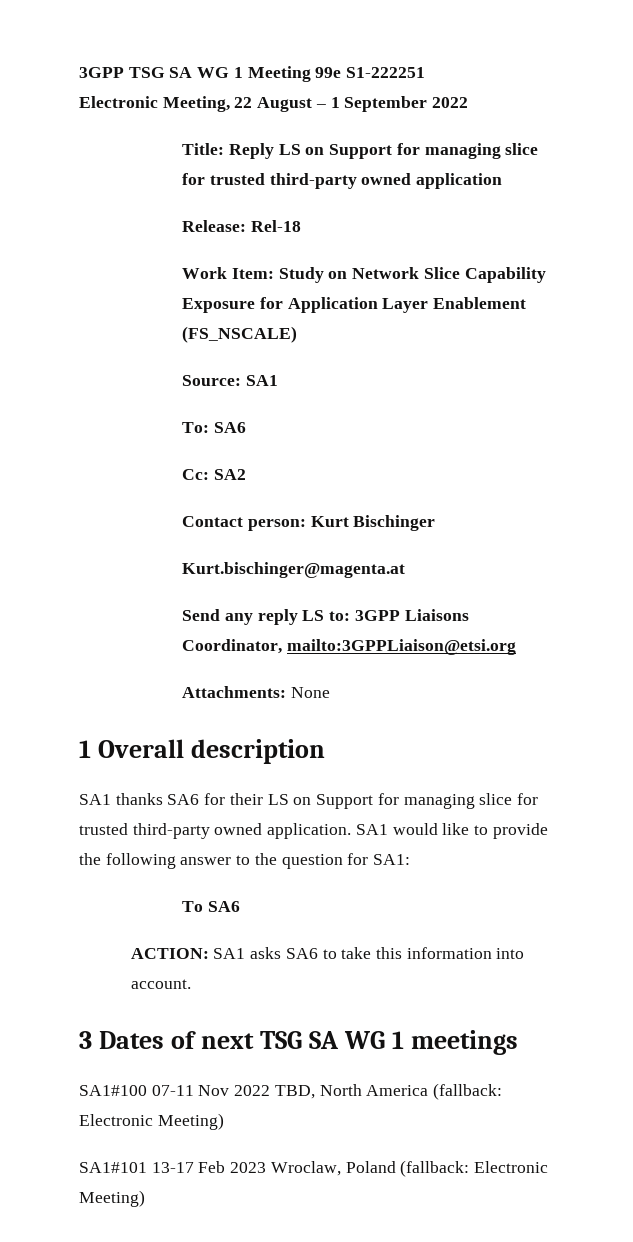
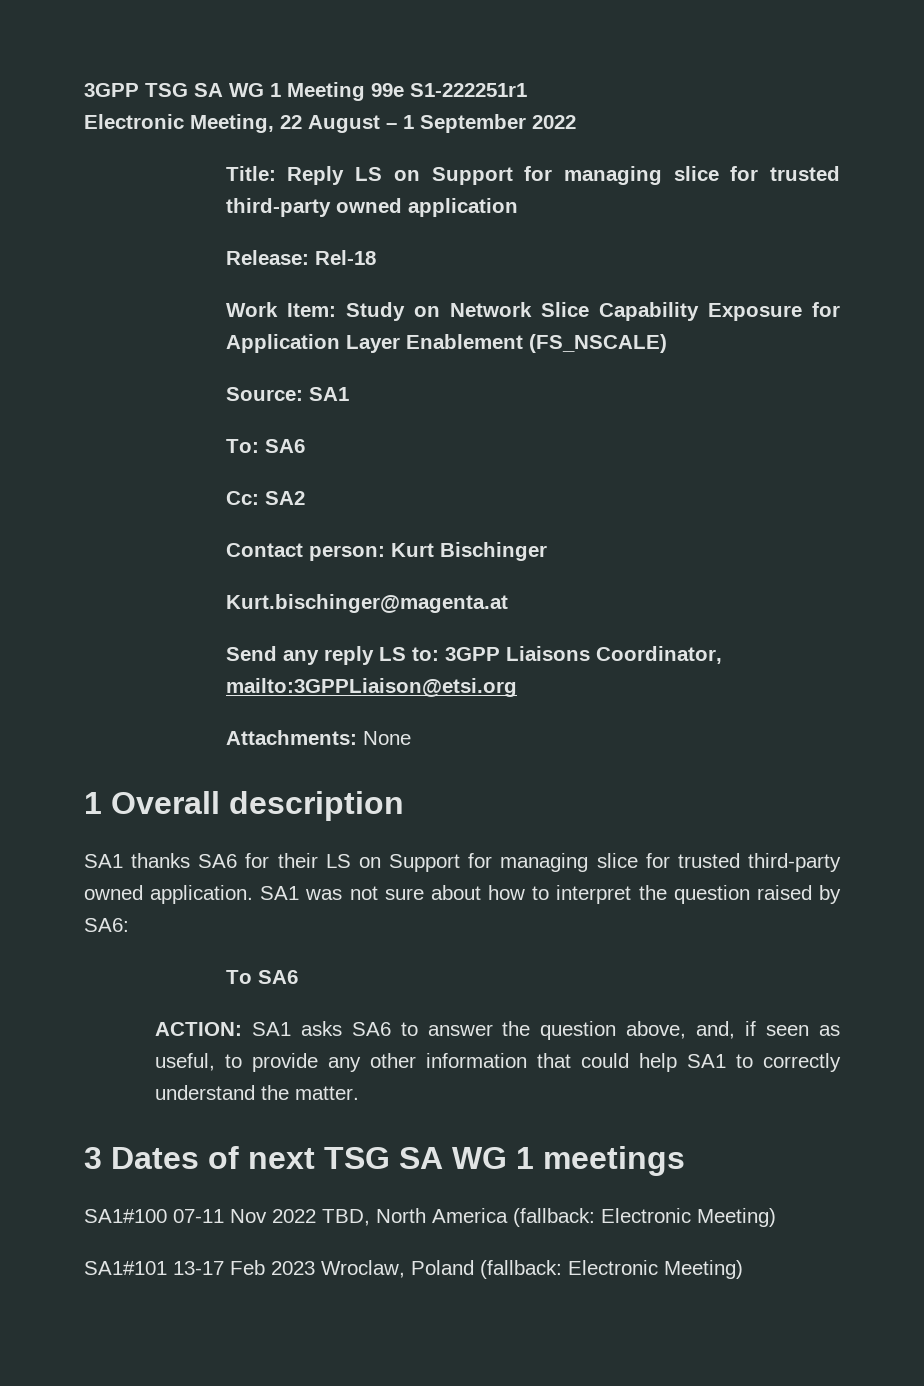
[346,67,426,78] S1-222251 -> [410,83,527,97] S1-222251r1
[392,823,548,839] [79,853,411,869] would like to provide the following answer to the question for SA1: -> [305,885,841,904] [84,918,129,932] was not sure about how to interpret the question raised by SA6:
[341,947,525,959] [130,979,191,989] take this information into account. -> [427,1021,840,1040] [154,1053,841,1072] [154,1085,359,1100] answer the question above, and, if seen as useful, to provide any other information that could help SA1 to correctly understand the matter.

